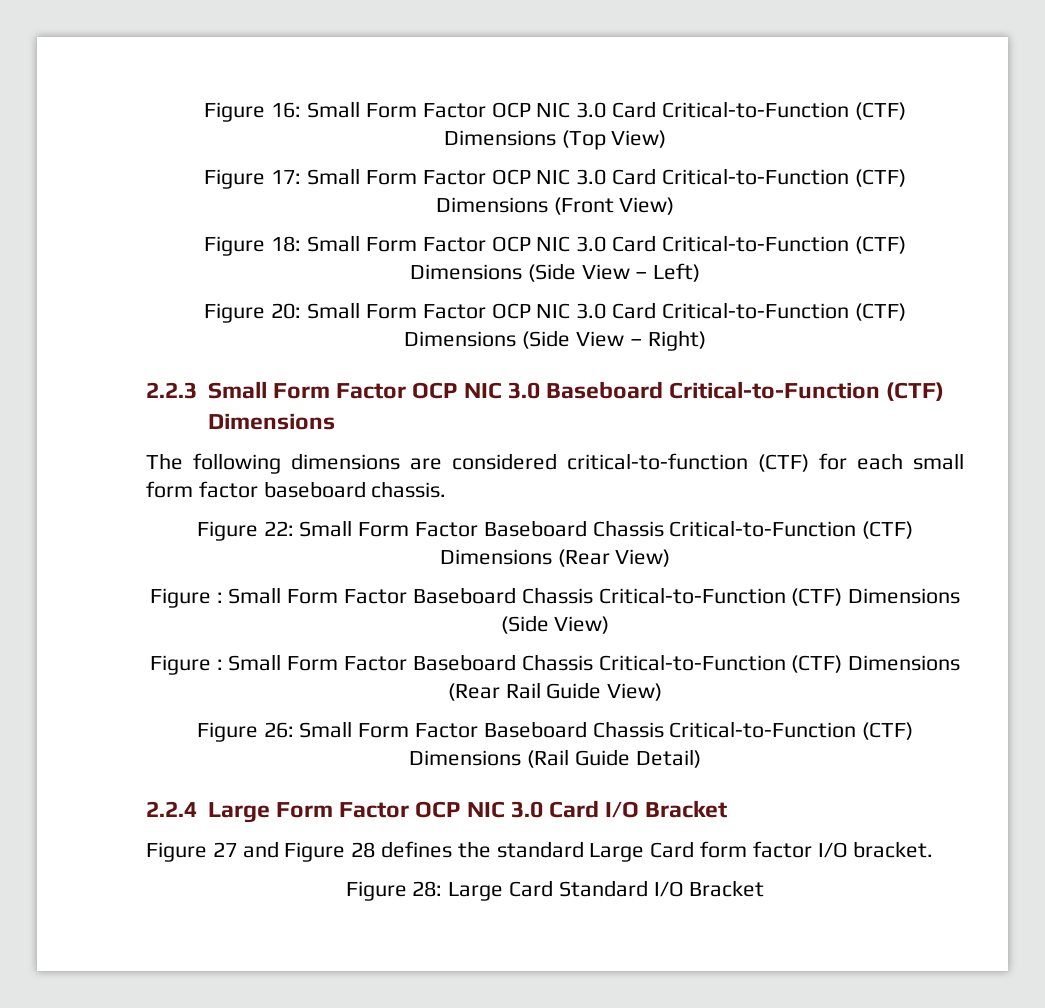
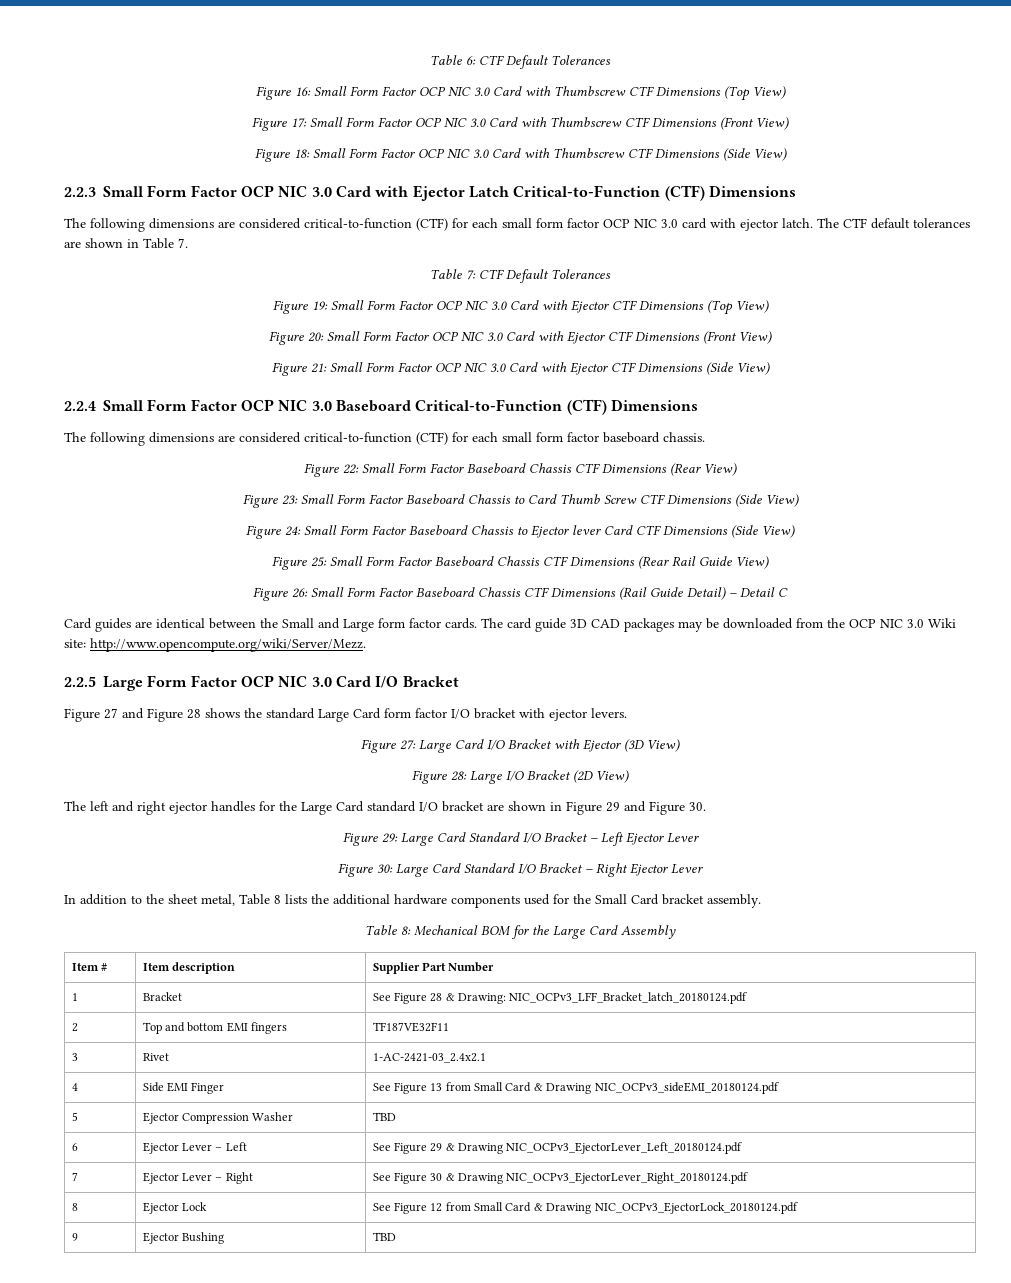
(204, 112) none -> [430,55,611,69] Table 6: CTF Default Tolerances //
[661,101,906,120] Critical-to-Function (CTF) -> [524,86,654,96] with Thumbscrew CTF
[661,168,906,187] Critical-to-Function (CTF) -> [521,117,650,127] with Thumbscrew CTF
[661,235,906,254] [409,263,701,282] Critical-to-Function (CTF) Dimensions (Side View – Left) -> [523,148,787,161] [64,185,796,201] [64,218,970,232] [64,238,188,249] [430,269,611,283] [272,300,769,315] with Thumbscrew CTF Dimensions (Side View) // 2.2.3 Small Form Factor OCP NIC 3.0 Card with Ejector Latch Critical-to-Function (CTF) Dimensions // The following dimensions are considered critical-to-function (CTF) for each small form factor OCP NIC 3.0 card with ejector latch. The CTF default tolerances are shown in Table 7. // Table 7: CTF Default Tolerances // Figure 19: Small Form Factor OCP NIC 3.0 Card with Ejector CTF Dimensions (Top View)
[661,302,906,321] [404,330,706,351] [146,382,197,399] Critical-to-Function (CTF) Dimensions (Side View – Right) // 2.2.3 -> [538,331,772,344] [271,362,770,376] [64,401,96,411] with Ejector CTF Dimensions (Front View) // Figure 21: Small Form Factor OCP NIC 3.0 Card with Ejector CTF Dimensions (Side View) // 2.2.4
[669,520,914,539] Critical-to-Function (CTF) -> [575,463,600,473] CTF
[216,587,961,606] [500,615,610,634] [149,654,843,675] : Small Form Factor Baseboard Chassis Critical-to-Function (CTF) Dimensions (Side View) // Figure : Small Form Factor Baseboard Chassis Critical-to-Function (CTF) -> [281,494,799,507] [246,525,795,539] [272,556,568,570] 23: Small Form Factor Baseboard Chassis to Card Thumb Screw CTF Dimensions (Side View) // Figure 24: Small Form Factor Baseboard Chassis to Ejector lever Card CTF Dimensions (Side View) // Figure 25: Small Form Factor Baseboard Chassis CTF
[669,721,914,740] Critical-to-Function (CTF) -> [524,587,549,597] CTF
[146,801,197,817] // 2.2.4 -> [729,587,788,597] [64,618,956,632] [64,638,366,652] [64,676,96,687] – Detail C // Card guides are identical between the Small and Large form factor cards. The card guide 3D CAD packages may be downloaded from the OCP NIC 3.0 Wiki site: http://www.opencompute.org/wiki/Server/Mezz. // 2.2.5
[381,841,453,858] defines -> [205,708,240,718] shows
[853,841,934,858] [345,880,765,901] bracket. // Figure 28: Large Card Standard I/O Bracket -> [474,708,627,721] [361,739,680,753] [412,770,629,784] [64,801,706,815] [342,832,699,846] [338,863,703,877] [64,894,761,908] [365,925,676,939] [71,963,108,971] [142,962,235,974] [372,962,495,974] [71,993,78,1001] [142,992,182,1001] [372,992,748,1004] [71,1023,78,1032] [142,1022,288,1034] [372,1022,449,1032] [71,1053,78,1061] [142,1053,169,1061] [372,1053,486,1063] [71,1083,78,1091] [142,1082,225,1094] [372,1082,779,1094] [71,1112,78,1121] [142,1112,294,1124] [372,1112,396,1121] [71,1143,78,1151] [142,1142,247,1154] [372,1142,743,1154] [71,1172,78,1181] [142,1172,253,1184] [372,1172,749,1184] [71,1203,78,1211] [142,1202,207,1214] [372,1202,798,1214] [71,1233,78,1241] [142,1232,224,1244] [372,1232,396,1241] bracket with ejector levers. // Figure 27: Large Card I/O Bracket with Ejector (3D View) // Figure 28: Large I/O Bracket (2D View) // The left and right ejector handles for the Large Card standard I/O bracket are shown in Figure 29 and Figure 30. // Figure 29: Large Card Standard I/O Bracket – Left Ejector Lever // Figure 30: Large Card Standard I/O Bracket – Right Ejector Lever // In addition to the sheet metal, Table 8 lists the additional hardware components used for the Small Card bracket assembly. // Table 8: Mechanical BOM for the Large Card Assembly // Item # | Item description | Supplier Part Number // 1 | Bracket | See Figure 28 & Drawing: NIC_OCPv3_LFF_Bracket_latch_20180124.pdf // 2 | Top and bottom EMI fingers | TF187VE32F11 // 3 | Rivet | 1-AC-2421-03_2.4x2.1 // 4 | Side EMI Finger | See Figure 13 from Small Card & Drawing NIC_OCPv3_sideEMI_20180124.pdf // 5 | Ejector Compression Washer | TBD // 6 | Ejector Lever – Left | See Figure 29 & Drawing NIC_OCPv3_EjectorLever_Left_20180124.pdf // 7 | Ejector Lever – Right | See Figure 30 & Drawing NIC_OCPv3_EjectorLever_Right_20180124.pdf // 8 | Ejector Lock | See Figure 12 from Small Card & Drawing NIC_OCPv3_EjectorLock_20180124.pdf // 9 | Ejector Bushing | TBD

